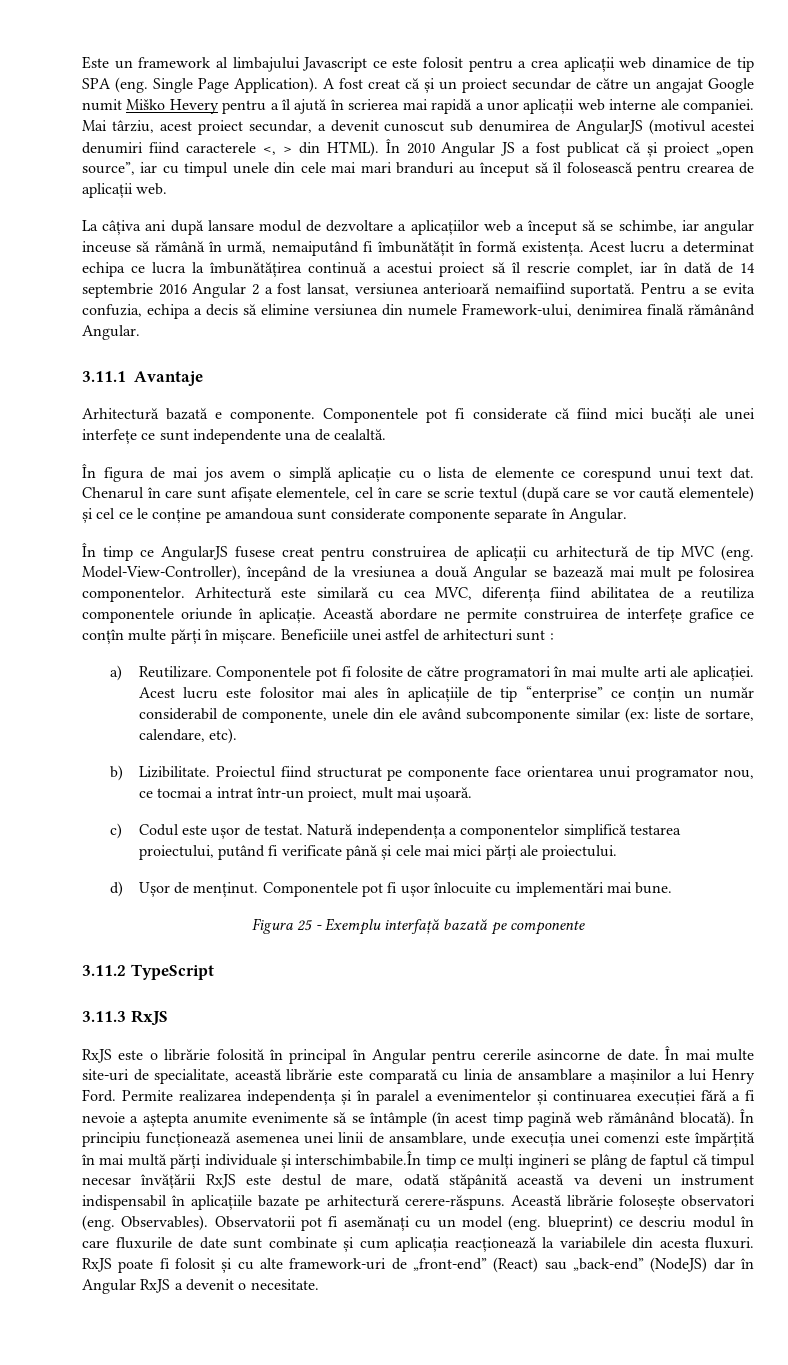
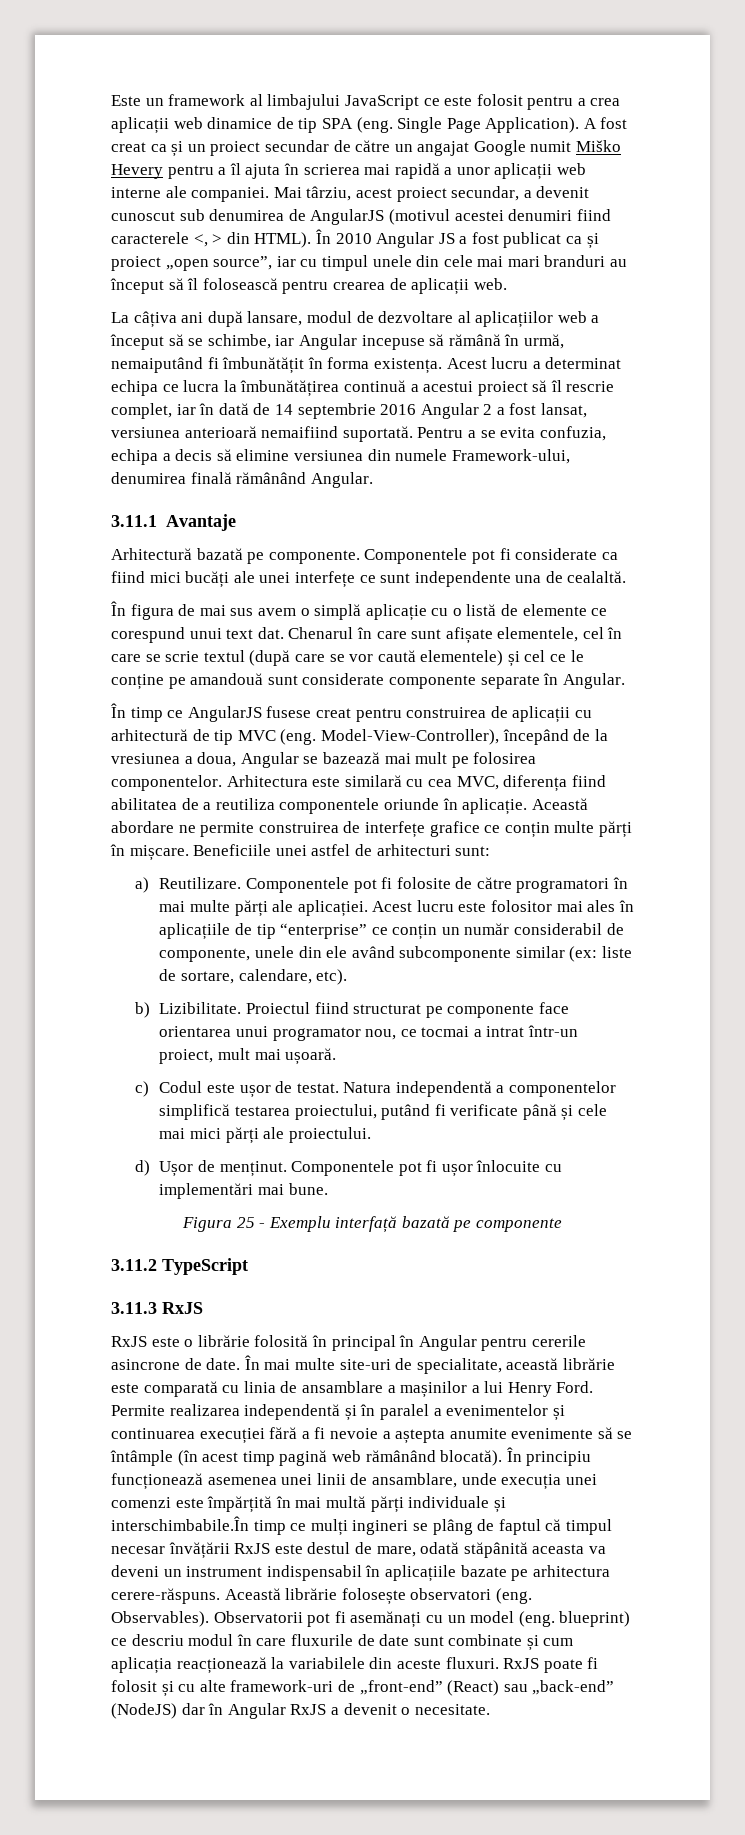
[302,57,368,72] Javascript -> [344,95,419,110] JavaScript
[405,78,420,89] că -> [150,144,167,152] ca
[294,99,328,114] ajută -> [245,164,281,179] ajuta
[626,142,642,153] că -> [566,236,583,244] ca
[207,220,254,231] lansare -> [247,311,303,326] lansare,
[398,224,407,231] a -> [457,311,471,323] al
[704,220,754,235] [82,241,131,253] angular inceuse -> [298,334,425,350] Angular incepuse
[477,241,518,252] formă -> [327,357,370,369] forma
[577,304,643,316] denimirea -> [111,472,186,484] denumirea
[215,412,223,419] e -> [247,552,265,564] pe
[554,408,570,419] că -> [601,552,618,560] ca
[203,467,223,482] jos -> [230,608,254,616] sus
[438,467,466,478] lista -> [466,604,497,616] listă
[224,508,294,520] amandoua -> [190,673,264,685] amandouă
[434,566,468,578] două -> [197,752,237,767] doua,
[195,587,273,599] Arhitectură -> [226,775,308,787] Arhitectura
[82,629,124,644] conțîn -> [504,822,550,838] conțin
[516,630,554,641] sunt : -> [455,846,491,856] sunt:
[643,666,667,677] arti -> [234,900,268,917] părți
[307,824,446,839] Natură independența -> [343,1081,492,1097] Natura independentă
[537,1049,601,1060] asincorne -> [111,1359,180,1370] asincrone
[246,1090,336,1105] independența -> [244,1404,341,1420] independentă
[517,1174,565,1185] această -> [532,1544,585,1554] aceasta
[326,1195,400,1207] arhitectură -> [532,1565,610,1577] arhitectura
[659,1238,700,1248] acesta -> [396,1659,441,1669] aceste

